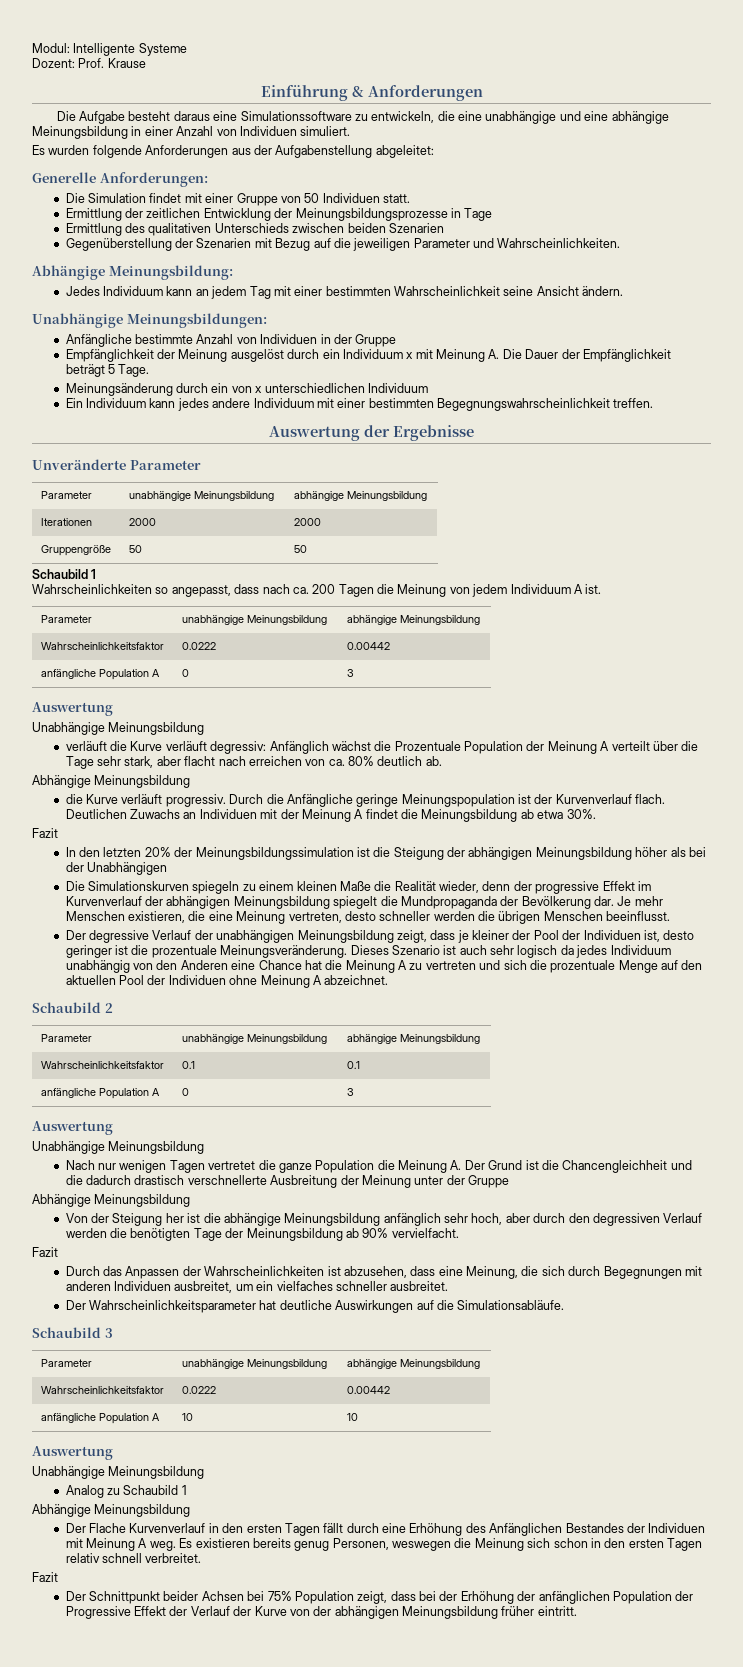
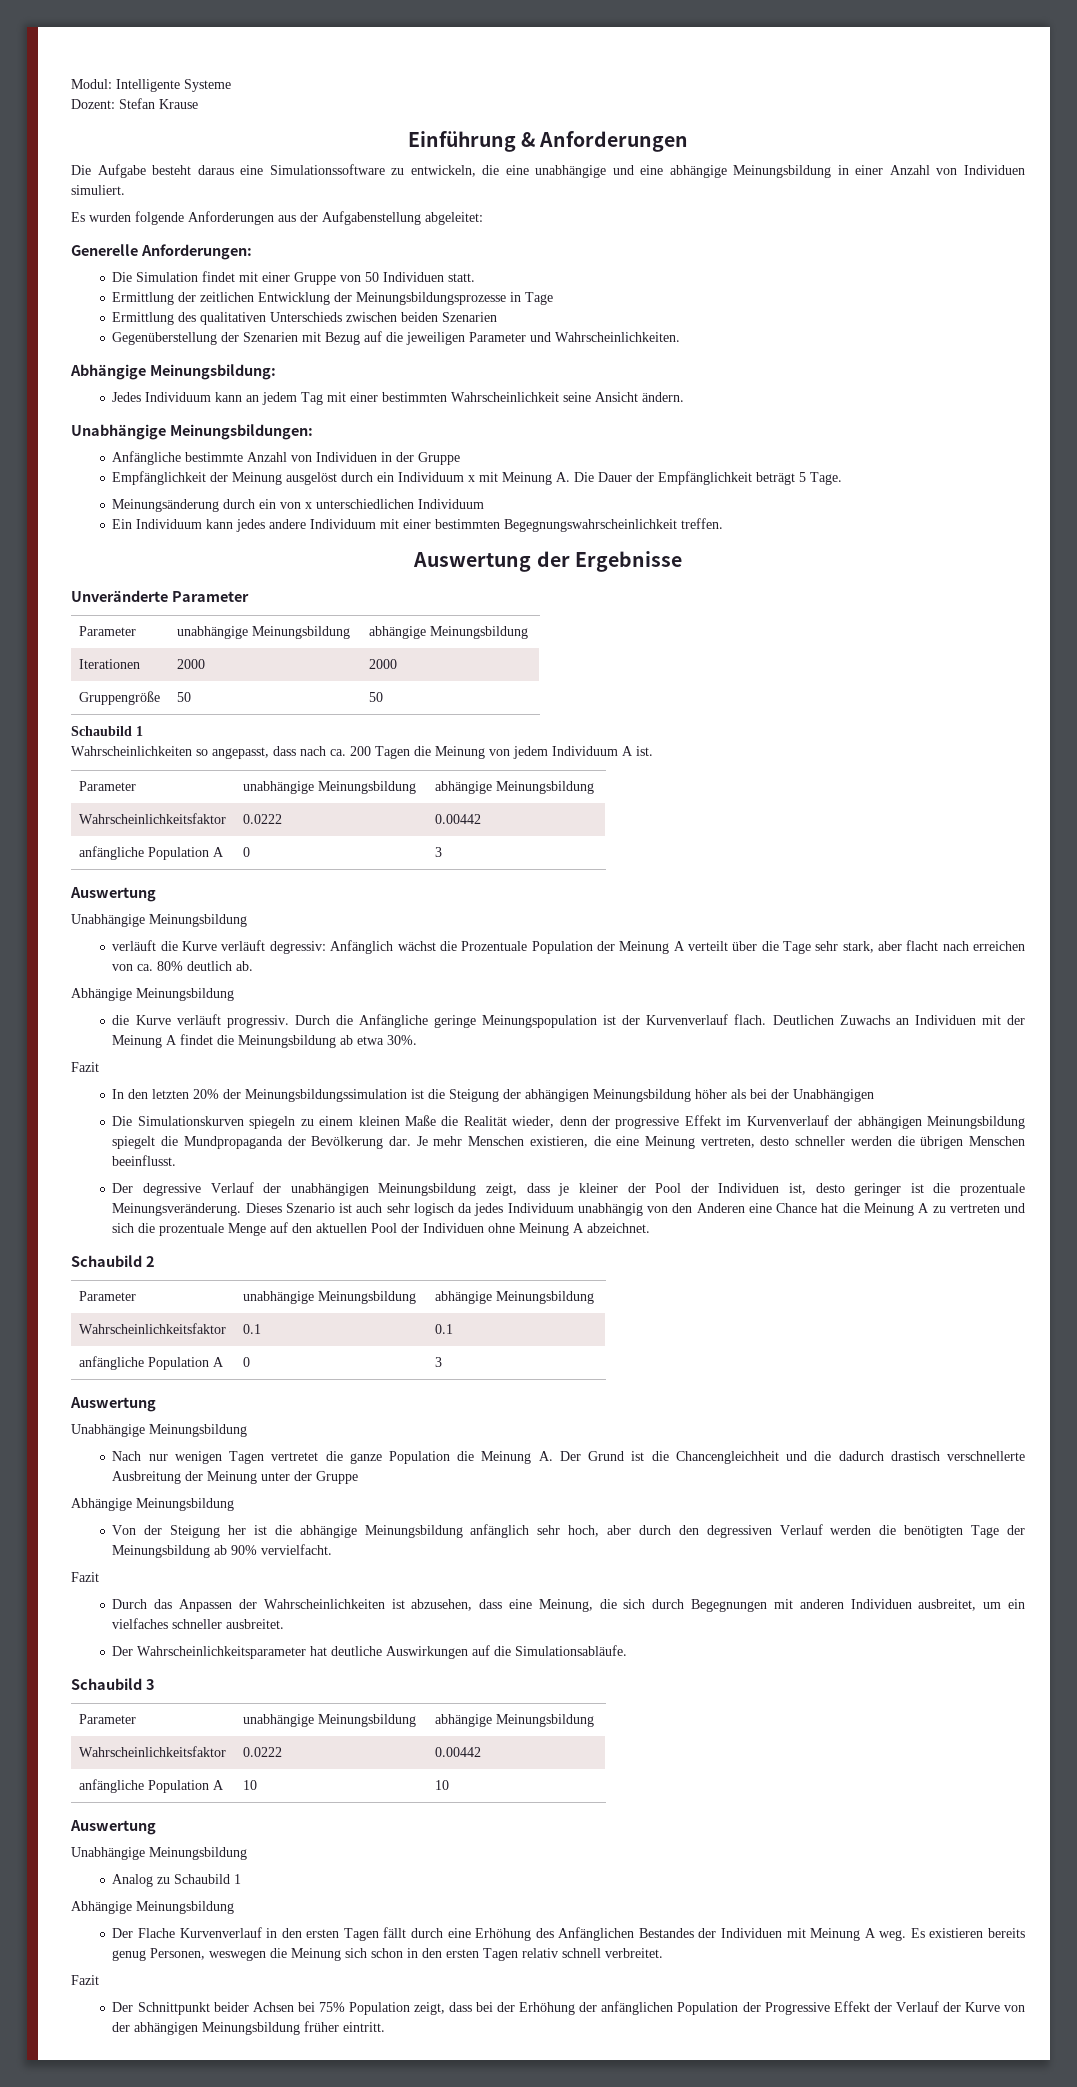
[78,58,105,68] Prof. -> [119,98,155,109] Stefan

